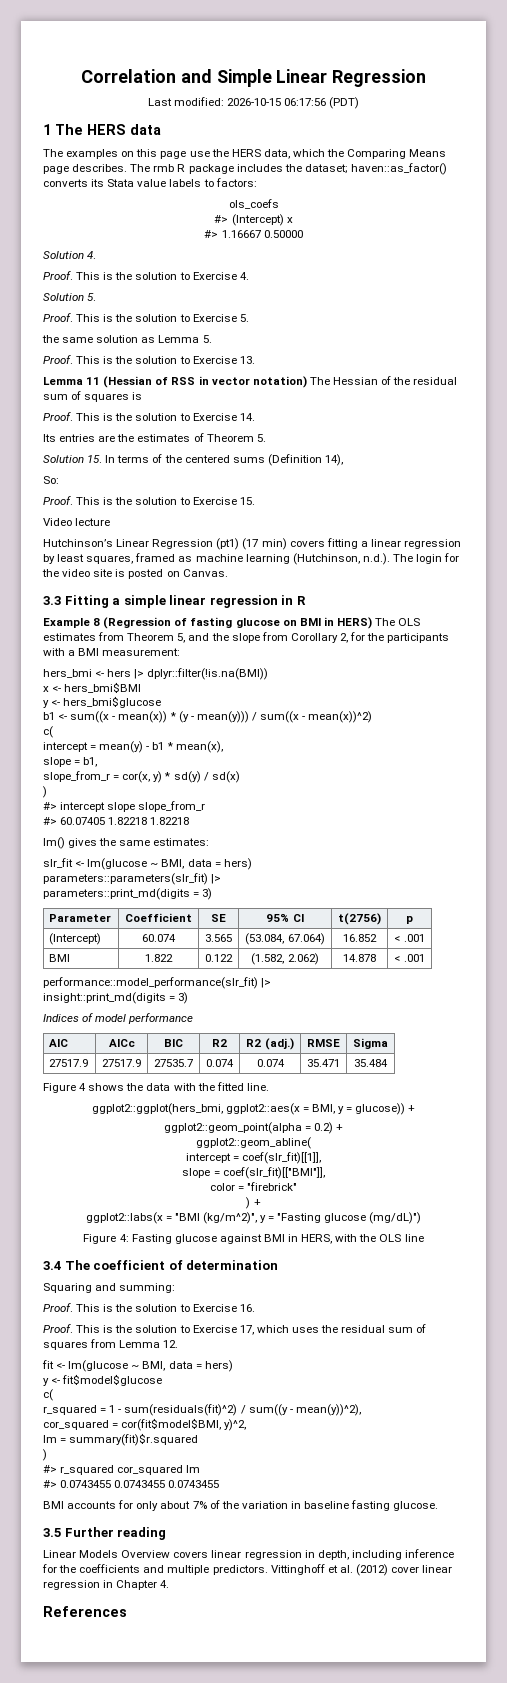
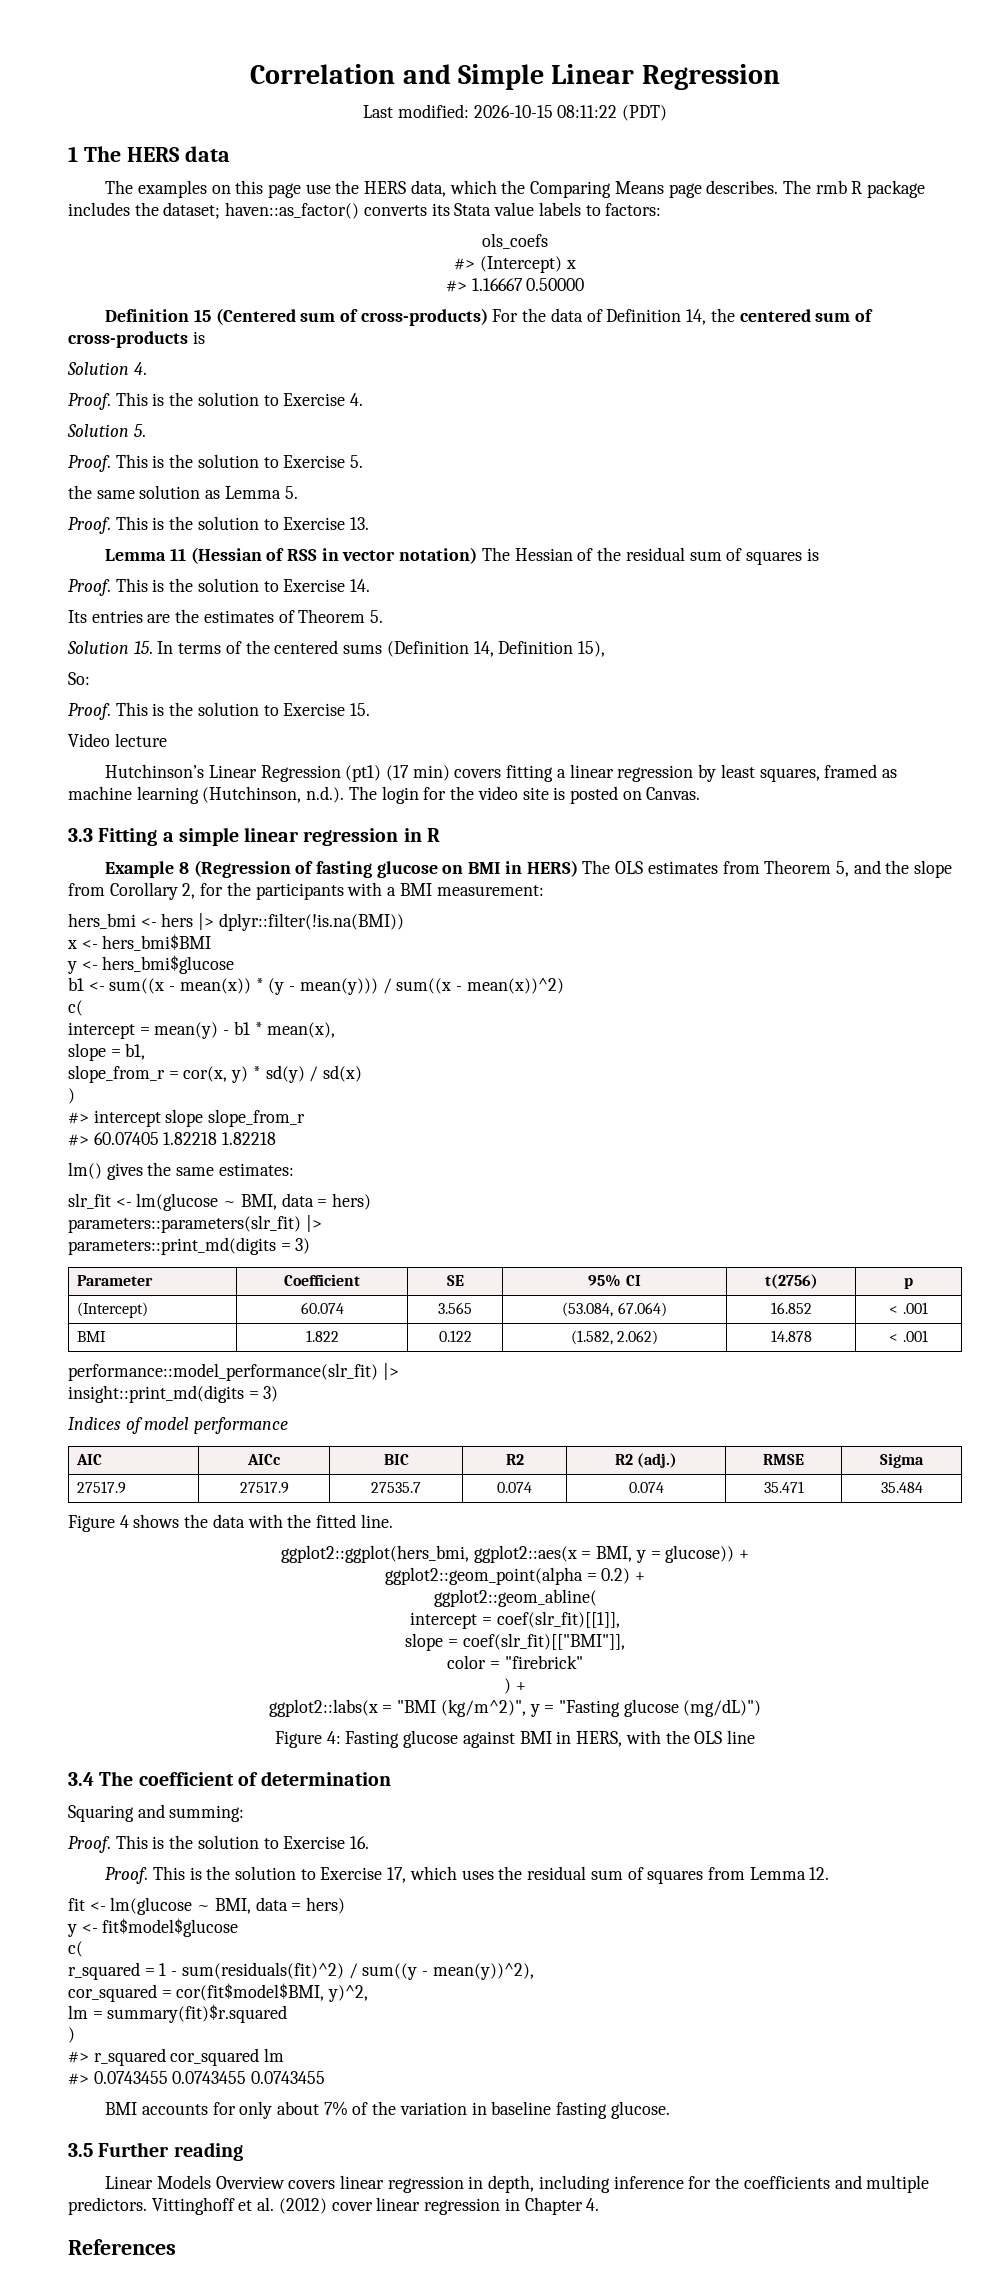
[284,98,327,106] 06:17:56 -> [557,105,618,118] 08:11:22
(303, 234) none -> [105,308,873,326] [68,331,205,348] // Definition 15 (Centered sum of cross-products) For the data of Definition 14, the centered sum of cross-products is
[324,454,343,466] 14), -> [473,641,605,657] 14, Definition 15),

